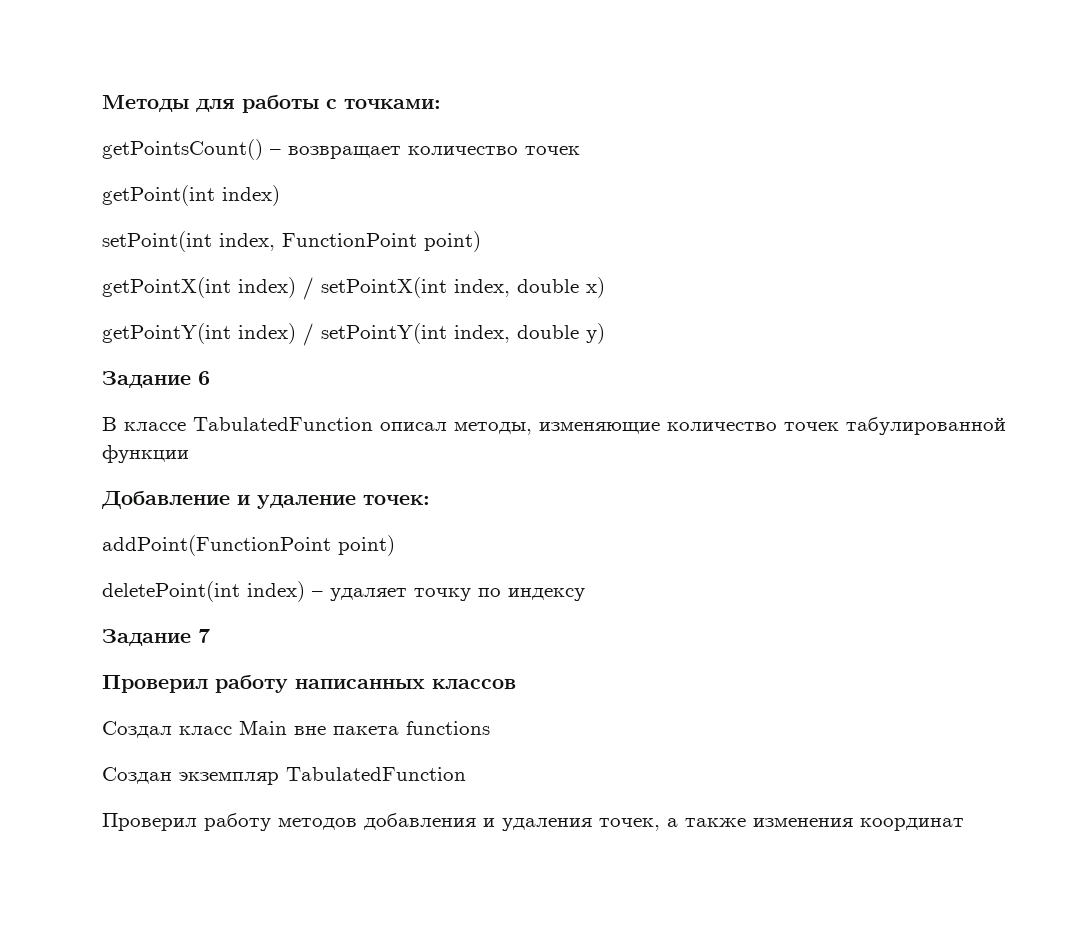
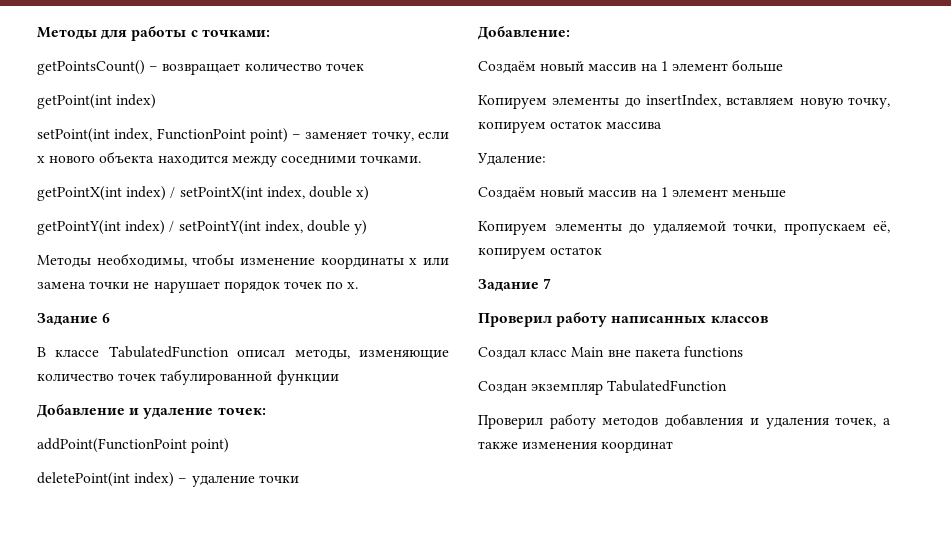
(481, 241) none -> [292,131,449,143] [37,151,422,167] – заменяет точку, если x нового объекта находится между соседними точками.
(605, 333) none -> [37,253,450,269] [37,281,359,293] // Методы необходимы, чтобы изменение координаты x или замена точки не нарушает порядок точек по x.
[330,588,585,601] удаляет точку по индексу -> [191,475,299,487] [478,26,570,40] [478,59,784,74] [478,94,890,109] [478,121,663,133] [477,153,546,166] [478,187,787,200] [478,221,890,235] [478,247,603,259] удаление точки // Добавление: // Создаём новый массив на 1 элемент больше // Копируем элементы до insertIndex, вставляем новую точку, копируем остаток массива // Удаление: // Создаём новый массив на 1 элемент меньше // Копируем элементы до удаляемой точки, пропускаем её, копируем остаток

